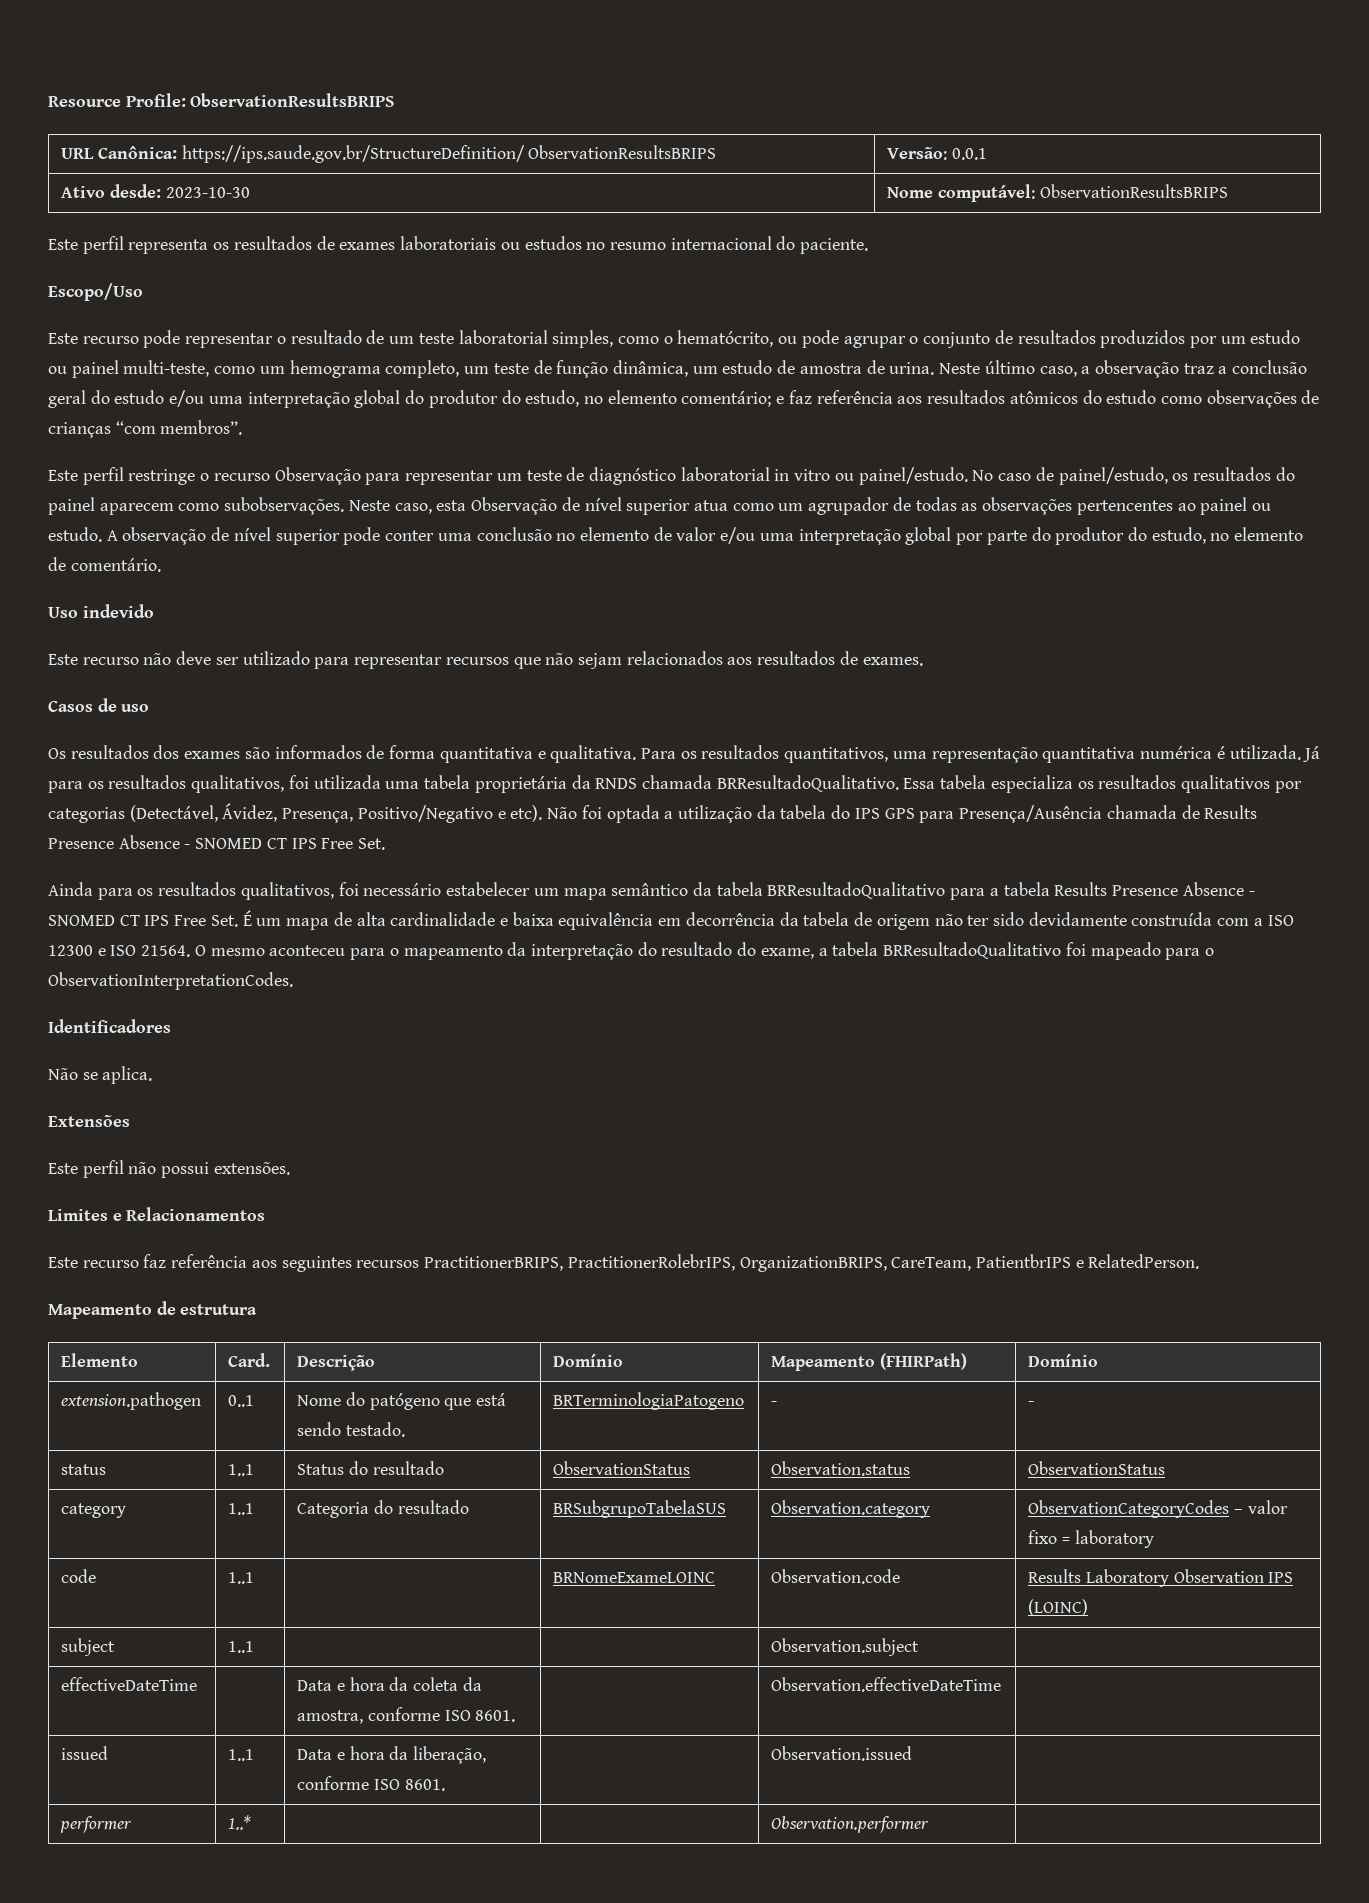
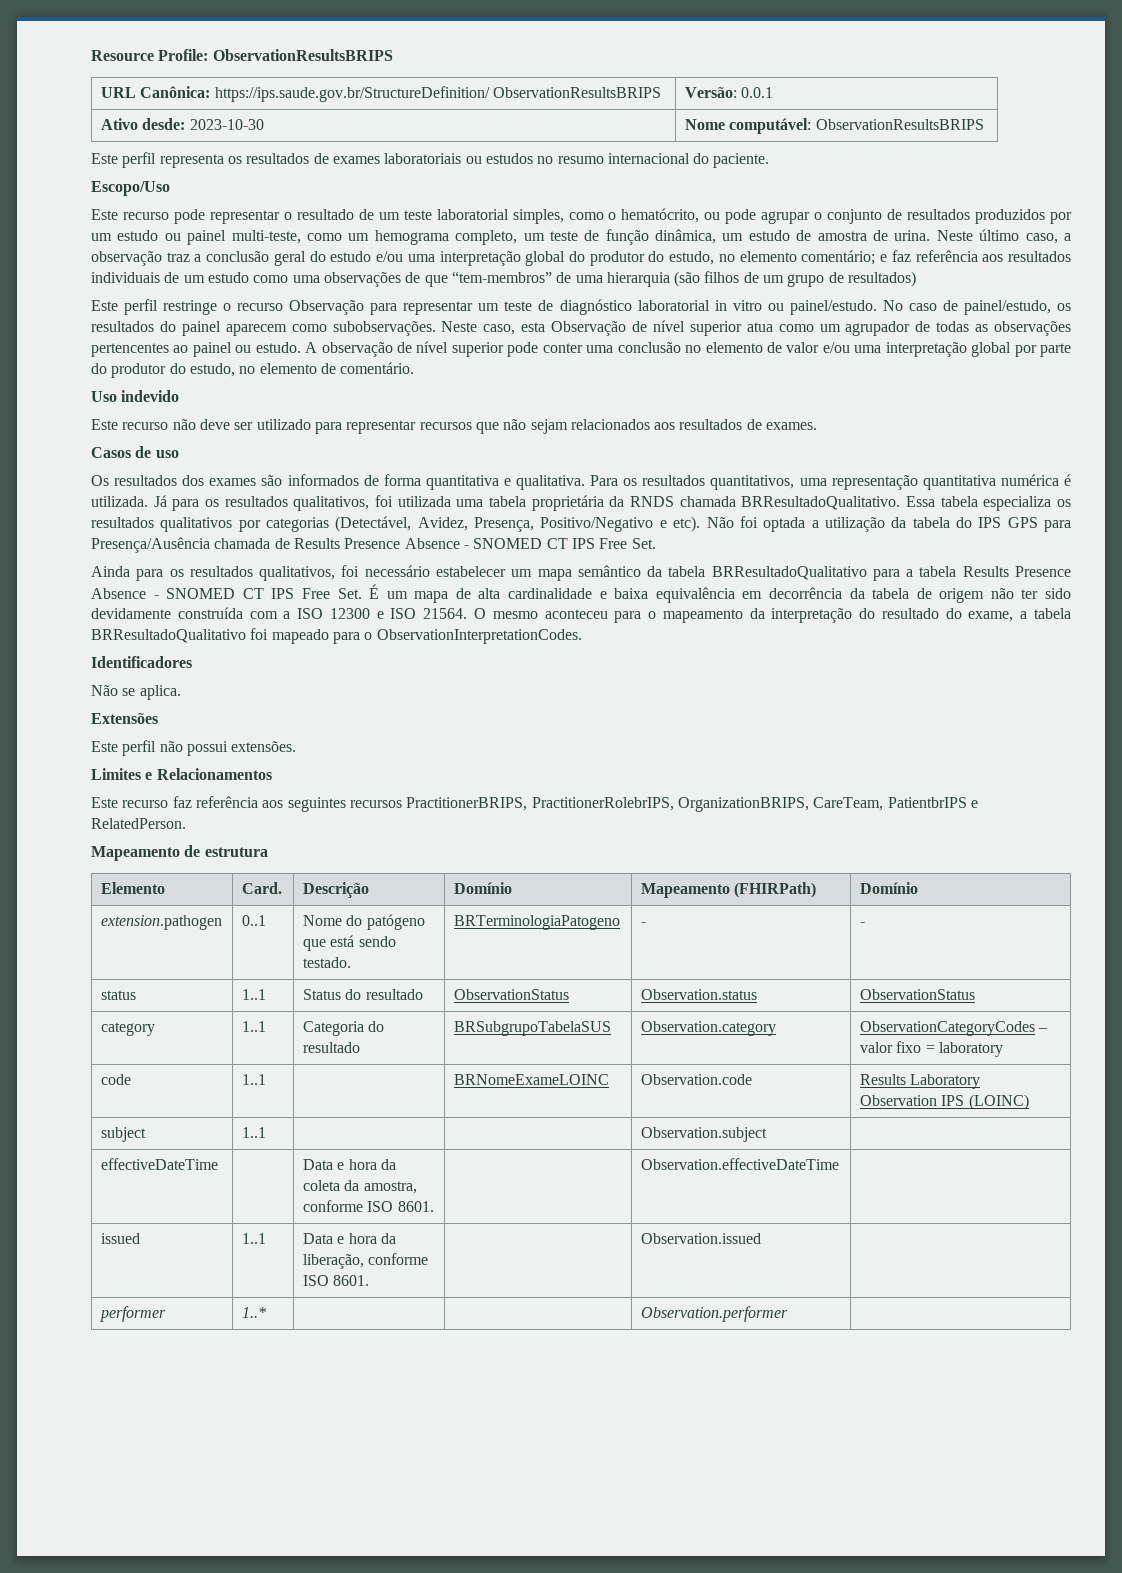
[1009,390,1102,404] atômicos do -> [91,272,205,283] individuais de um
(1202, 400) none -> [292,275,320,283] uma
[48,420,243,438] crianças “com membros”. -> [424,271,917,287] que “tem-membros” de uma hierarquia (são filhos de um grupo de resultados)
[222,803,278,822] Ávidez, -> [417,517,468,531] Avidez,

